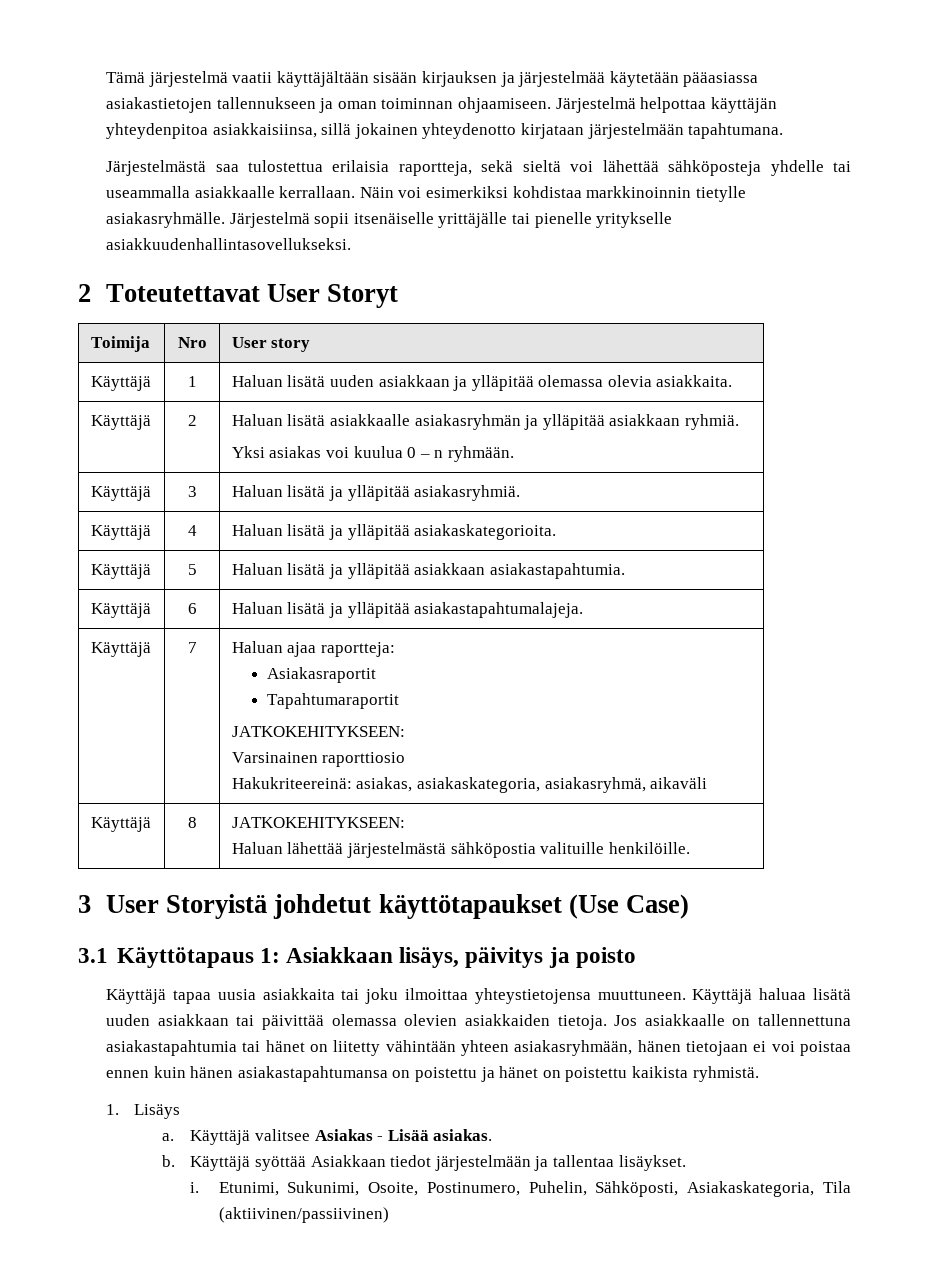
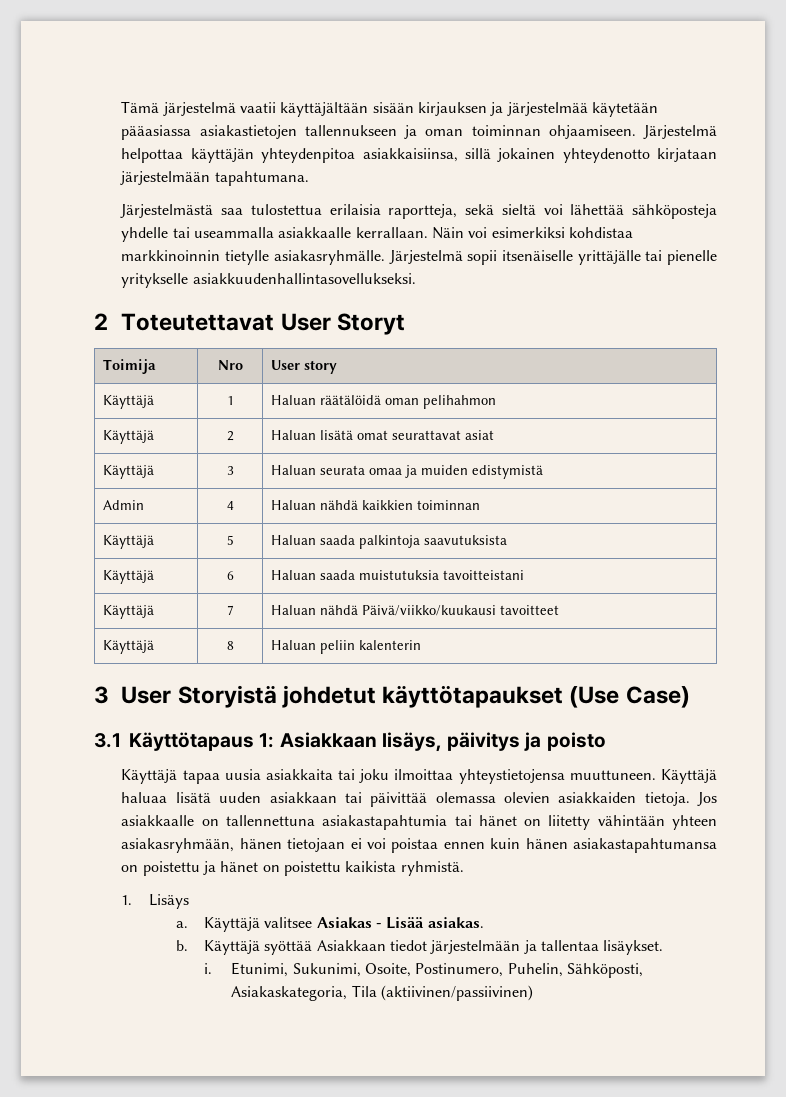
[287,375,733,391] [90,415,151,430] [187,415,197,426] [231,414,739,430] [231,446,514,462] [90,486,151,501] [187,486,197,497] [231,485,521,501] [90,525,151,540] [187,525,197,536] [231,524,557,540] [90,564,151,579] [187,564,197,575] [231,563,625,579] lisätä uuden asiakkaan ja ylläpitää olemassa olevia asiakkaita. // Käyttäjä | 2 | Haluan lisätä asiakkaalle asiakasryhmän ja ylläpitää asiakkaan ryhmiä. // Yksi asiakas voi kuulua 0 – n ryhmään. // Käyttäjä | 3 | Haluan lisätä ja ylläpitää asiakasryhmiä. // Käyttäjä | 4 | Haluan lisätä ja ylläpitää asiakaskategorioita. // Käyttäjä | 5 | Haluan lisätä ja ylläpitää asiakkaan asiakastapahtumia. -> [320,395,497,409] [103,430,155,444] [226,431,234,441] [271,430,495,440] [103,465,155,479] [226,466,234,475] [271,465,544,479] [103,500,145,510] [226,501,234,510] [271,500,481,510] [103,535,155,549] [226,535,234,545] [271,535,508,549] räätälöidä oman pelihahmon // Käyttäjä | 2 | Haluan lisätä omat seurattavat asiat // Käyttäjä | 3 | Haluan seurata omaa ja muiden edistymistä // Admin | 4 | Haluan nähdä kaikkien toiminnan // Käyttäjä | 5 | Haluan saada palkintoja saavutuksista
[287,602,584,618] lisätä ja ylläpitää asiakastapahtumalajeja. -> [320,570,525,580] saada muistutuksia tavoitteistani
[287,642,395,657] [267,667,377,683] [267,693,400,709] [231,726,405,737] [231,752,406,767] [231,777,708,793] [90,817,151,832] [187,817,197,828] [231,817,405,828] [231,842,690,858] ajaa raportteja: // Asiakasraportit // Tapahtumaraportit // JATKOKEHITYKSEEN: // Varsinainen raporttiosio // Hakukriteereinä: asiakas, asiakaskategoria, asiakasryhmä, aikaväli // Käyttäjä | 8 | JATKOKEHITYKSEEN: // Haluan lähettää järjestelmästä sähköpostia valituille henkilöille. -> [320,605,560,616] [103,640,155,654] [226,641,234,650] [271,640,422,654] nähdä Päivä/viikko/kuukausi tavoitteet // Käyttäjä | 8 | Haluan peliin kalenterin

